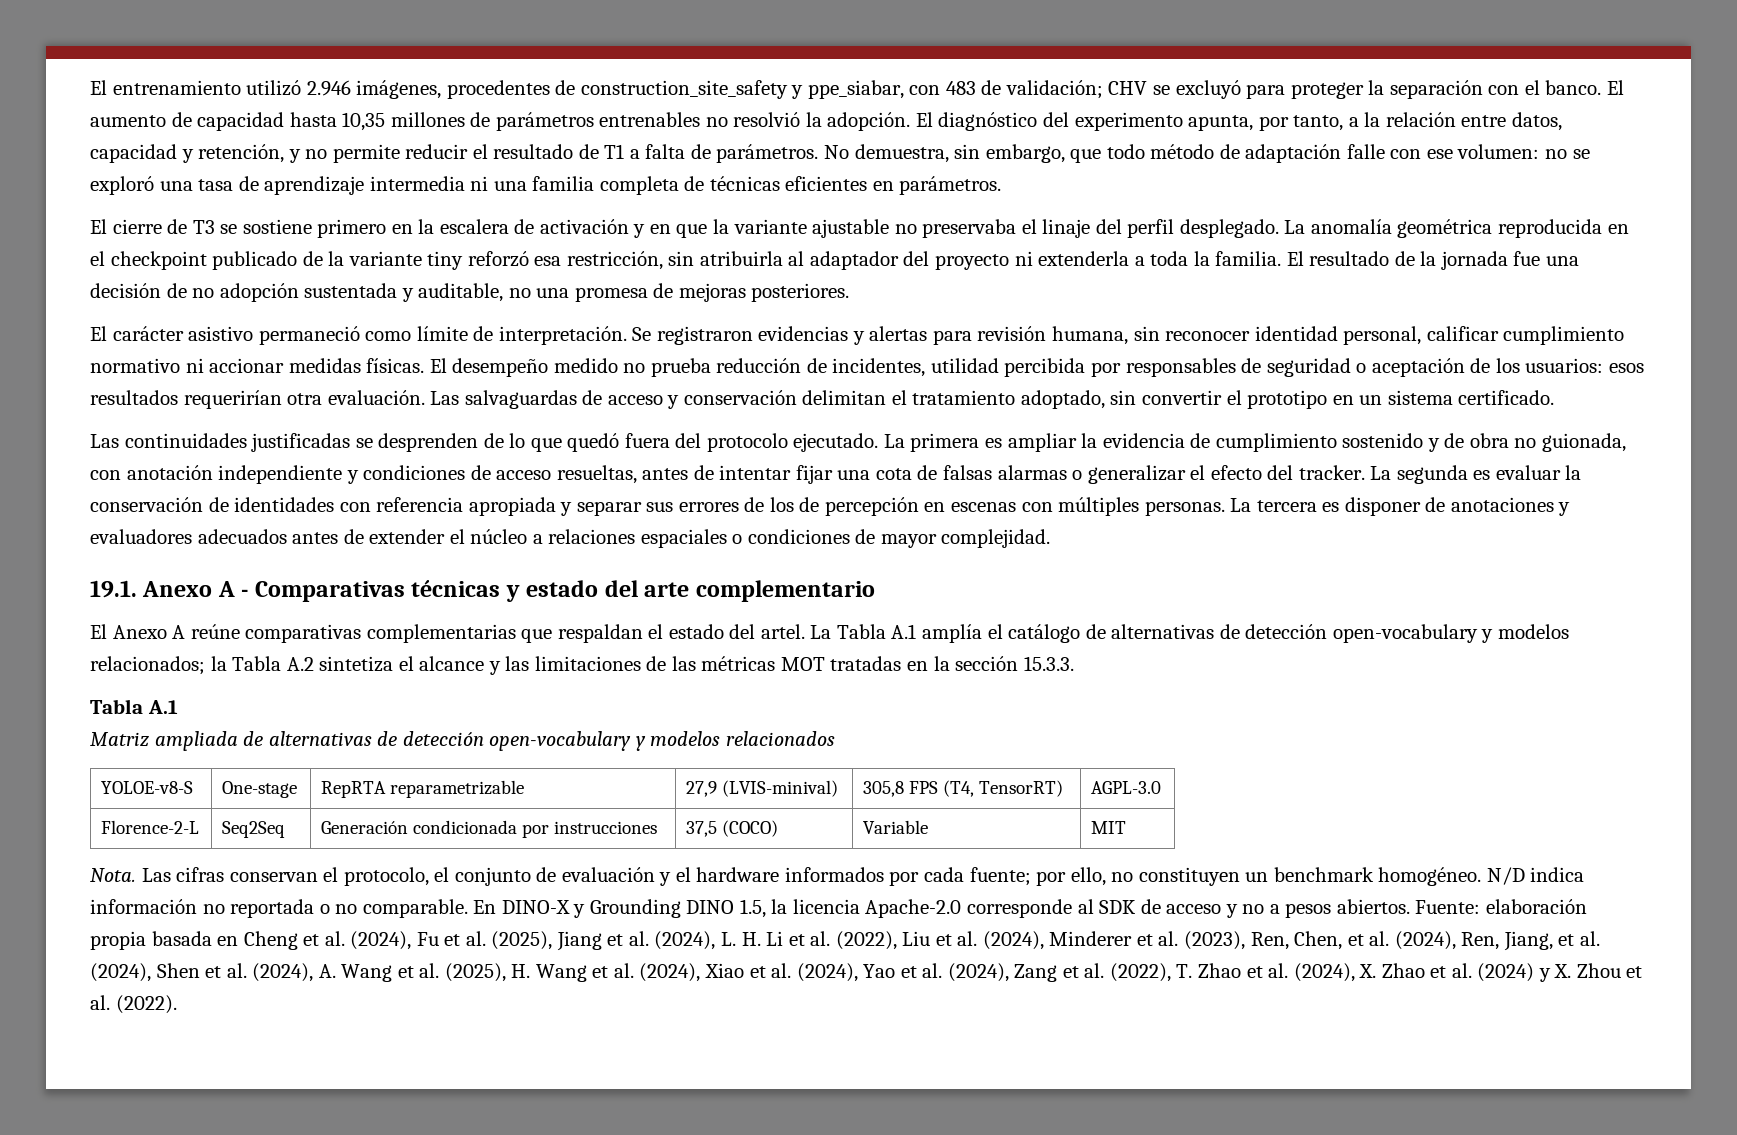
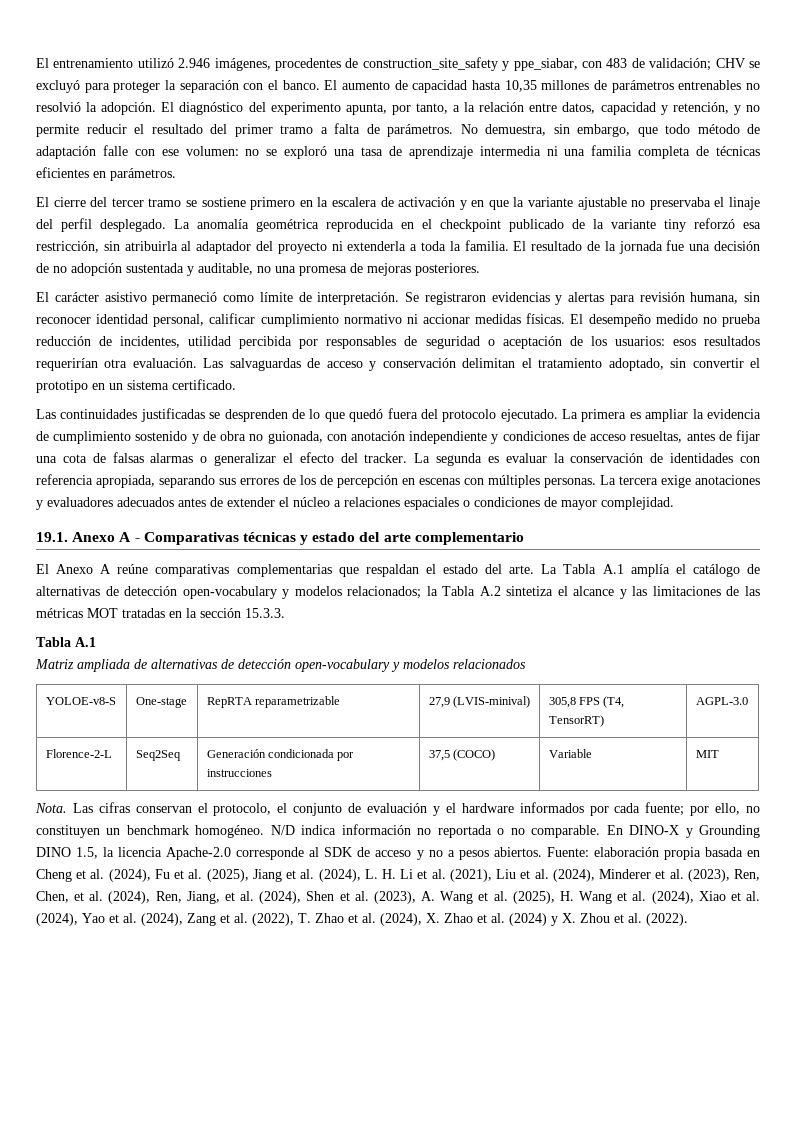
[578,144,625,159] de T1 -> [210,124,313,137] del primer tramo
[167,219,215,234] de T3 -> [90,197,182,207] del tercer tramo
[719,465,792,480] intentar -> (732, 436) none
[468,497,642,516] apropiada y separar -> [96,475,215,488] apropiada, separando
[1322,497,1446,516] es disponer de -> [661,475,691,488] exige
[760,624,805,639] artel. -> [509,565,535,574] arte.
[835,931,897,950] (2022), -> [449,869,492,882] (2021),
[252,963,314,982] (2024), -> [373,891,416,904] (2023),

